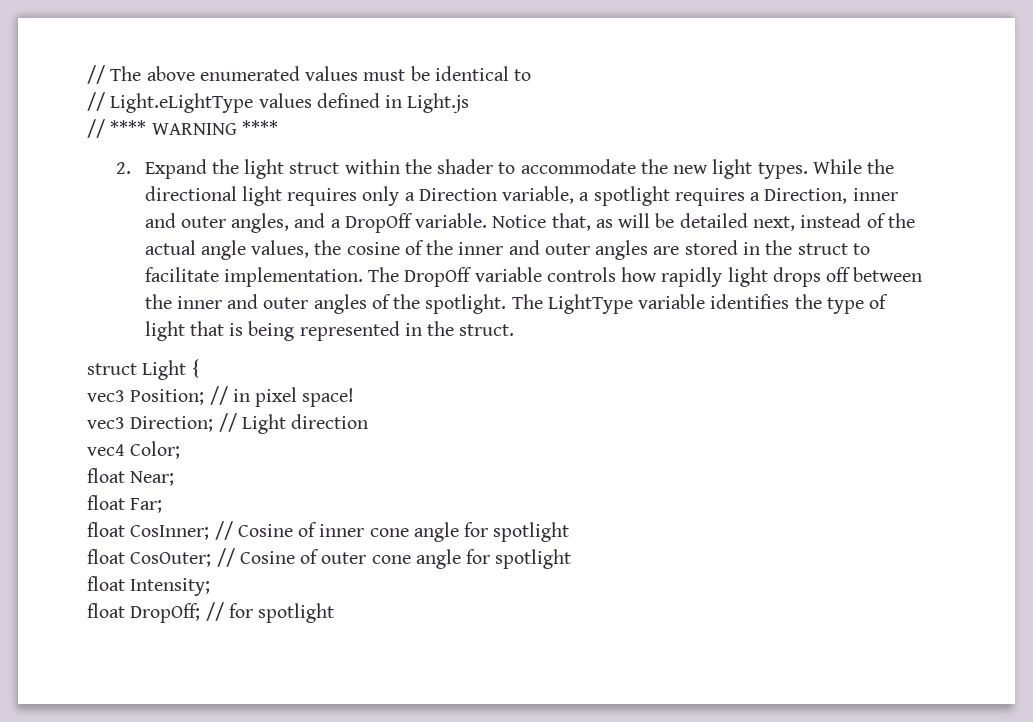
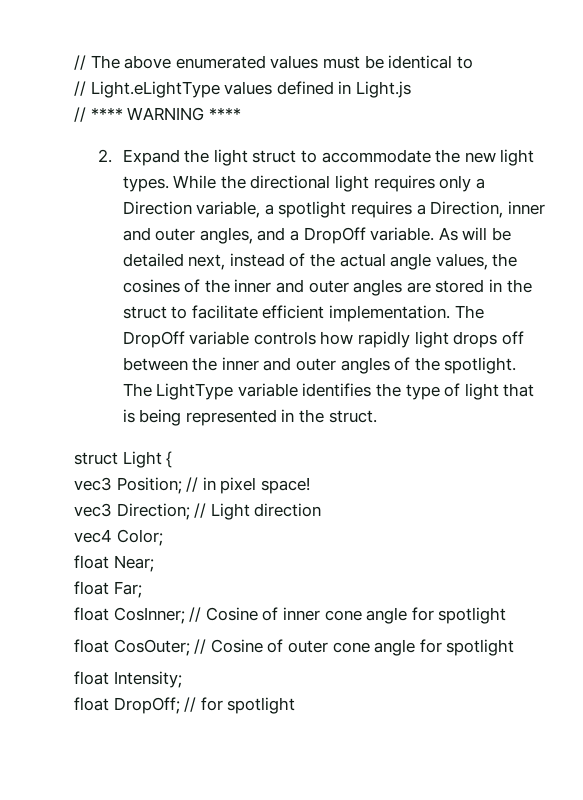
[344,159,494,174] within the shader -> (297, 156) none
[492,213,613,231] Notice that, as -> [438,227,458,241] As
[346,242,400,255] cosine -> [122,279,180,293] cosines
(219, 274) none -> [262,305,325,319] efficient

